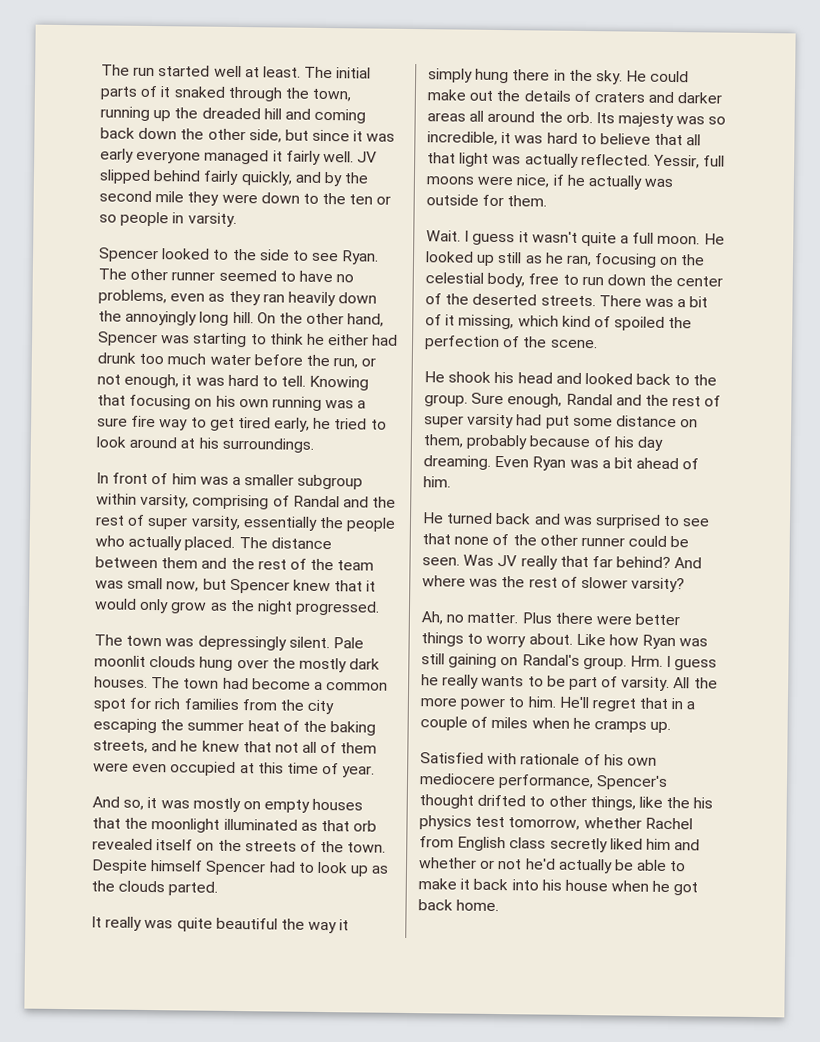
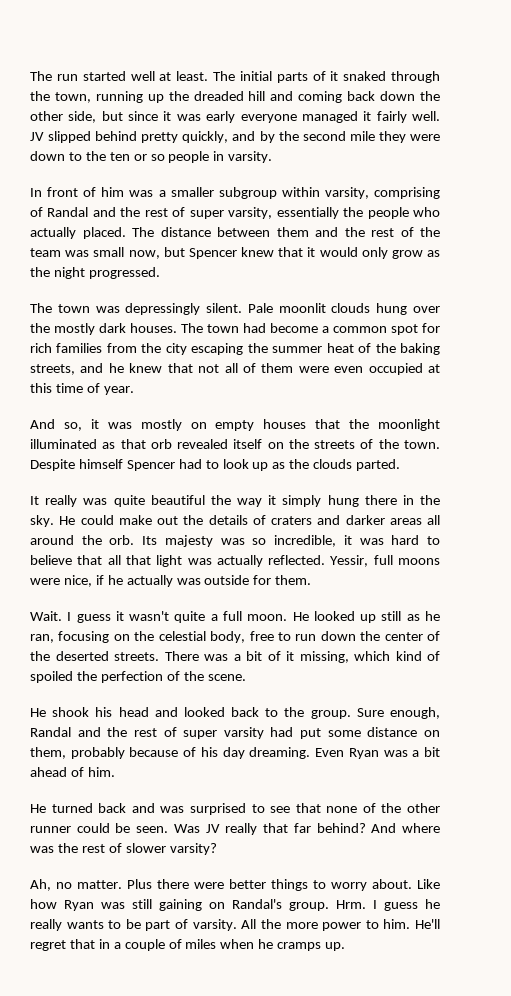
[203,170,240,186] fairly -> [141,132,179,143] pretty
[98,247,380,265] [98,268,355,283] [98,289,378,307] [98,310,385,327] [98,331,399,348] [97,352,377,369] [97,373,370,391] [97,394,367,411] [97,415,387,432] [96,436,314,453] // Spencer looked to the side to see Ryan. The other runner seemed to have no problems, even as they ran heavily down the annoyingly long hill. On the other hand, Spencer was starting to think he either had drunk too much water before the run, or not enough, it was hard to tell. Knowing that focusing on his own running was a sure fire way to get tired early, he tried to look around at his surroundings. -> (273, 157) none
[420,752,657,766] [419,773,669,790] [419,794,714,811] [419,815,693,830] [419,836,701,853] [419,857,687,874] [418,878,699,896] [418,899,500,912] // Satisfied with rationale of his own mediocere performance, Spencer's thought drifted to other things, like the his physics test tomorrow, whether Rachel from English class secretly liked him and whether or not he'd actually be able to make it back into his house when he got back home. -> (346, 946) none

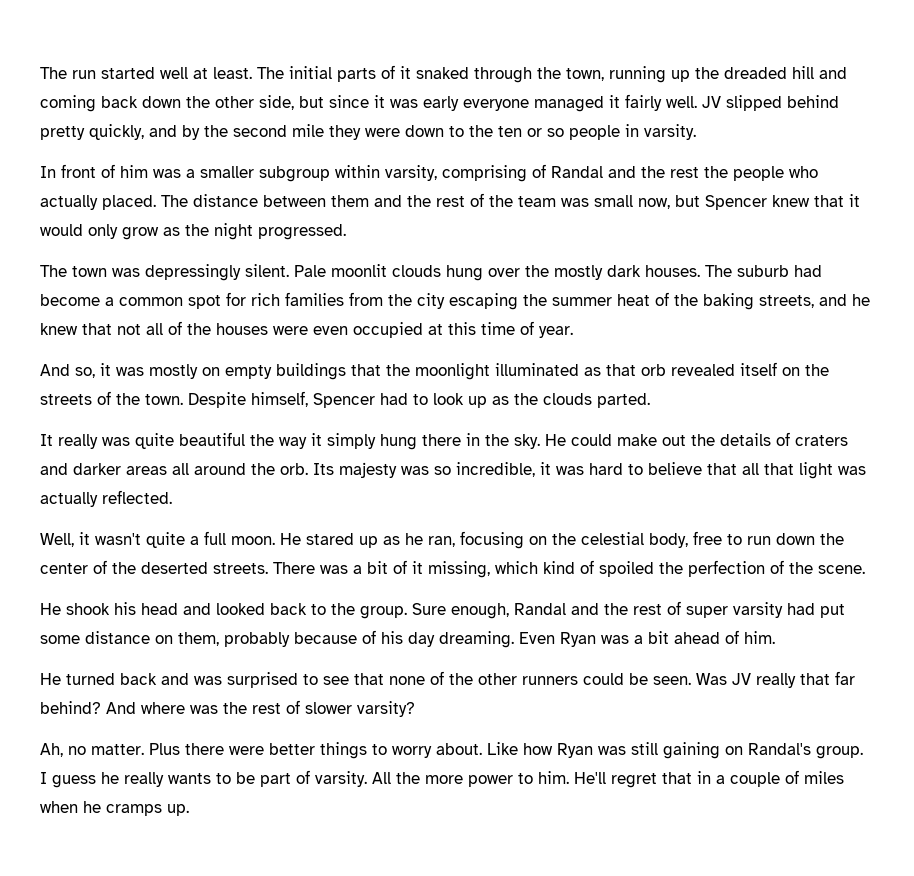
[172,207,339,219] of super varsity, essentially -> (699, 172) none
[207,324,239,333] town -> [737,265,789,277] suburb
[261,363,294,373] them -> [187,323,268,335] the houses
[263,419,307,429] houses -> [276,363,346,380] buildings
[78,459,123,469] himself -> [251,391,308,407] himself,
[330,555,441,567] [30,575,312,587] [30,611,111,623] Yessir, full moons were nice, if he actually was outside for them. // Wait. I guess -> [40,533,74,547] // Well,
[313,611,402,623] looked up still -> [306,533,378,548] stared up
[30,826,71,833] runner -> [522,676,578,685] runners
[336,900,366,909] Hrm. -> (863, 752) none

